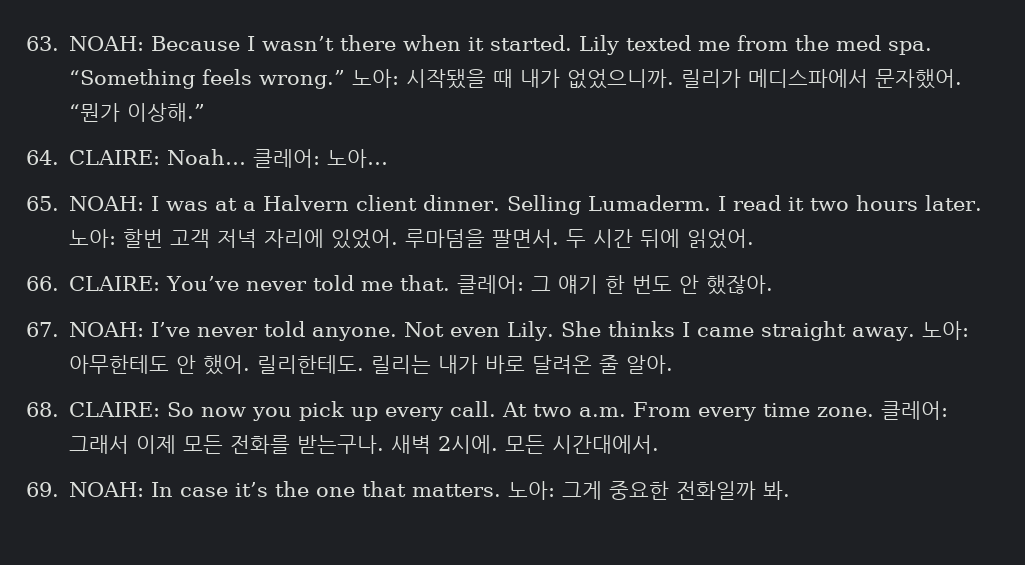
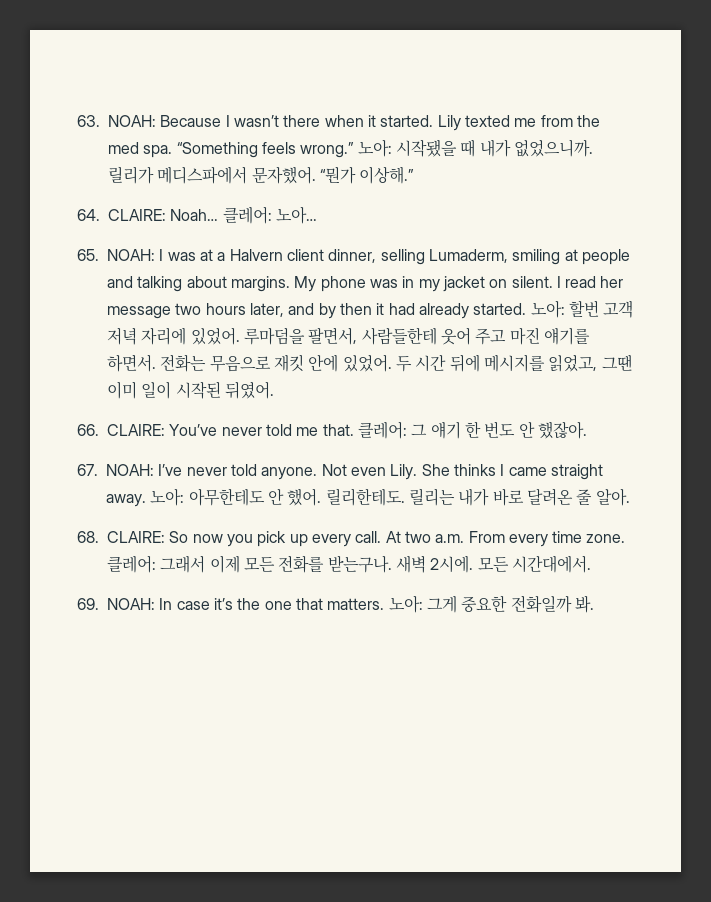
[423,195,983,215] dinner. Selling Lumaderm. I read it two hours later. -> [328,249,630,265] [107,276,624,292] [107,303,527,319] dinner, selling Lumaderm, smiling at people and talking about margins. My phone was in my jacket on silent. I read her message two hours later, and by then it had already started.
[492,229,755,249] 팔면서. 두 시간 뒤에 읽었어. -> [308,327,590,345] [107,354,632,372] [107,381,274,399] 팔면서, 사람들한테 웃어 주고 마진 얘기를 하면서. 전화는 무음으로 재킷 안에 있었어. 두 시간 뒤에 메시지를 읽었고, 그땐 이미 일이 시작된 뒤였어.

